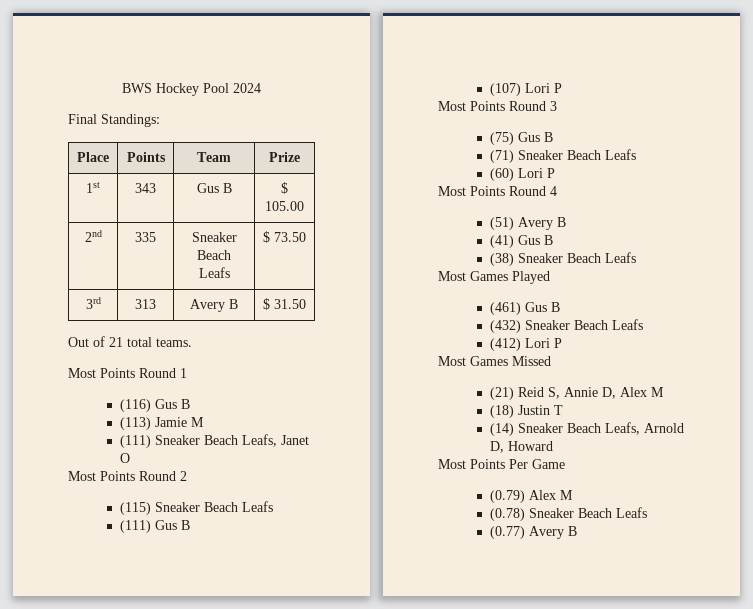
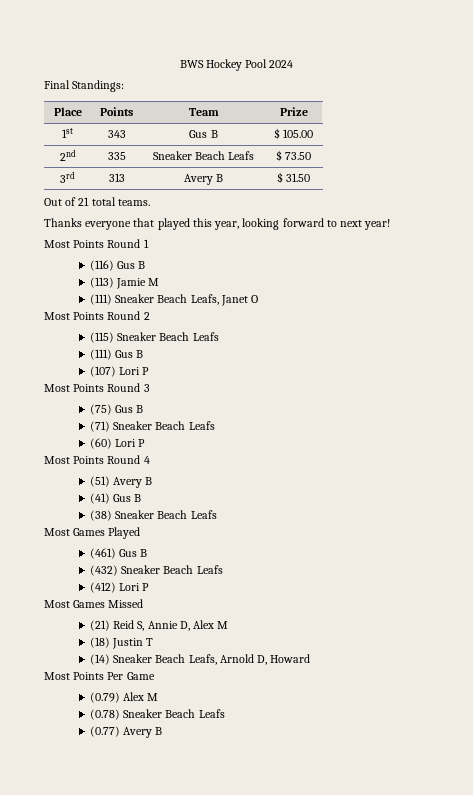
(192, 342) none -> [44,218,391,230] // Thanks everyone that played this year, looking forward to next year!

